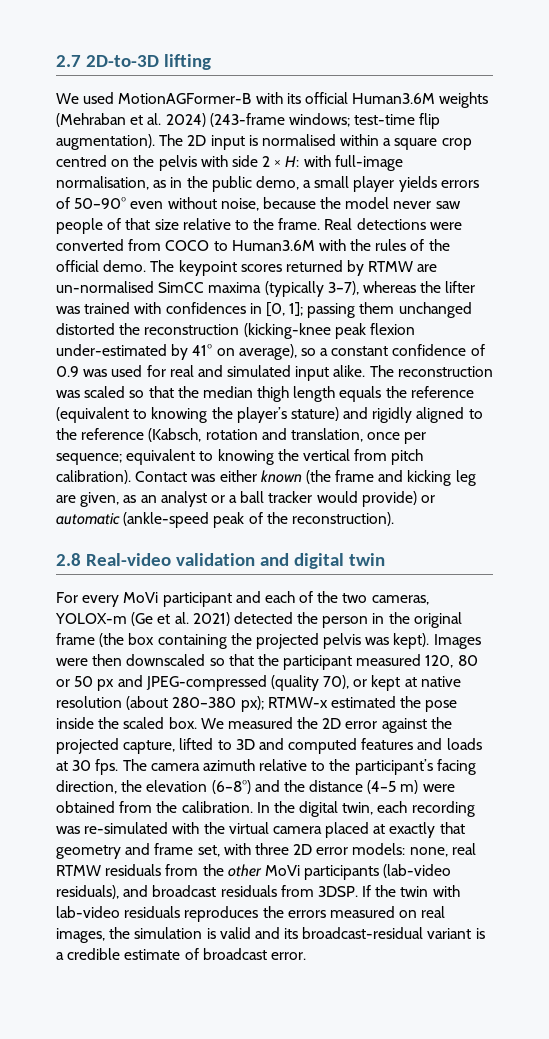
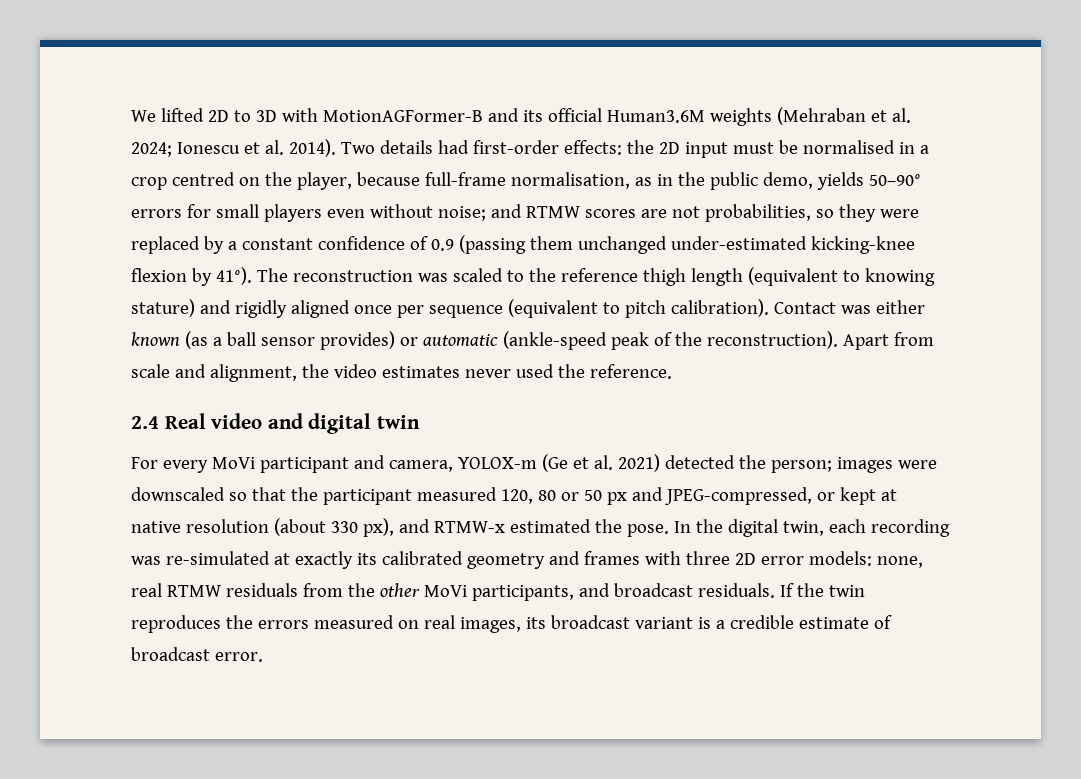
[56,54,211,70] [56,92,283,104] 2.7 2D-to-3D lifting // We used MotionAGFormer-B with -> [131,108,519,122] We lifted 2D to 3D with MotionAGFormer-B and
[165,113,441,129] [56,134,472,150] [56,155,403,171] 2024) (243-frame windows; test-time flip augmentation). The 2D input is normalised within a square crop centred on the pelvis with side 2 × H: with full-image -> [131,139,929,158] [131,172,506,190] 2024; Ionescu et al. 2014). Two details had first-order effects: the 2D input must be normalised in a crop centred on the player, because full-frame
[303,176,479,192] [56,197,461,211] [56,218,462,234] [56,239,450,251] [56,260,438,276] [56,281,476,297] [56,302,472,318] [56,323,415,339] [56,344,316,360] a small player yields errors of 50–90° even without noise, because the model never saw people of that size relative to the frame. Real detections were converted from COCO to Human3.6M with the rules of the official demo. The keypoint scores returned by RTMW are un-normalised SimCC maxima (typically 3–7), whereas the lifter was trained with confidences in [0, 1]; passing them unchanged distorted the reconstruction (kicking-knee peak flexion under-estimated by 41° on average), so -> [816,172,921,190] [131,204,919,222] [131,236,224,254] yields 50–90° errors for small players even without noise; and RTMW scores are not probabilities, so they were replaced by
[83,365,493,381] [56,386,474,402] was used for real and simulated input alike. The reconstruction was scaled so that the median thigh length equals the reference -> [458,235,915,254] [131,267,743,286] (passing them unchanged under-estimated kicking-knee flexion by 41°). The reconstruction was scaled to the reference thigh length
[211,407,287,423] the player’s -> (935, 277) none
[468,409,483,419] [56,428,427,444] [56,449,388,465] to the reference (Kabsch, rotation and translation, once per sequence; equivalent to knowing the vertical from -> [353,299,620,318] once per sequence (equivalent to
[305,470,476,486] [56,491,417,507] (the frame and kicking leg are given, as an analyst or a ball tracker would provide) -> [184,331,395,350] (as a ball sensor provides)
[56,553,255,566] // 2.8 Real-video validation -> [842,332,934,350] [131,364,672,382] [131,413,263,429] Apart from scale and alignment, the video estimates never used the reference. // 2.4 Real video
[264,591,429,605] each of the two cameras, -> [388,460,453,472] camera,
[322,612,462,628] [56,633,481,649] [56,654,123,666] person in the original frame (the box containing the projected pelvis was kept). Images were then -> [770,457,937,473] person; images were
[145,675,350,691] JPEG-compressed (quality 70), -> [664,487,812,505] JPEG-compressed,
[172,696,458,712] [56,717,452,733] [56,738,482,754] [56,759,476,775] [56,780,455,794] [56,801,253,813] 280–380 px); RTMW-x estimated the pose inside the scaled box. We measured the 2D error against the projected capture, lifted to 3D and computed features and loads at 30 fps. The camera azimuth relative to the participant’s facing direction, the elevation (6–8°) and the distance (4–5 m) were obtained from the calibration. -> [330,518,669,537] 330 px), and RTMW-x estimated the pose.
[172,822,465,838] [56,843,220,859] with the virtual camera placed at exactly that geometry and frame set, -> [273,551,640,569] at exactly its calibrated geometry and frames
[304,864,452,880] [56,885,460,899] [56,906,181,918] participants (lab-video residuals), and broadcast residuals from 3DSP. If the twin with lab-video residuals -> [471,583,865,601] participants, and broadcast residuals. If the twin
[109,927,424,939] the simulation is valid and its broadcast-residual -> [525,615,630,629] its broadcast

